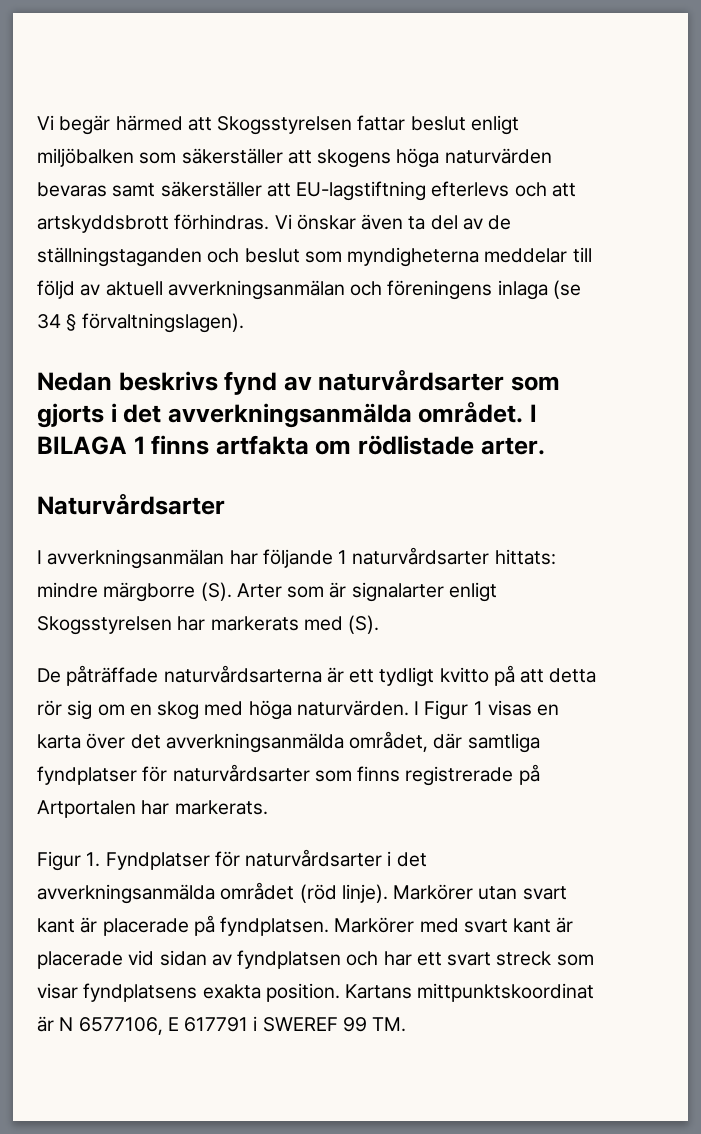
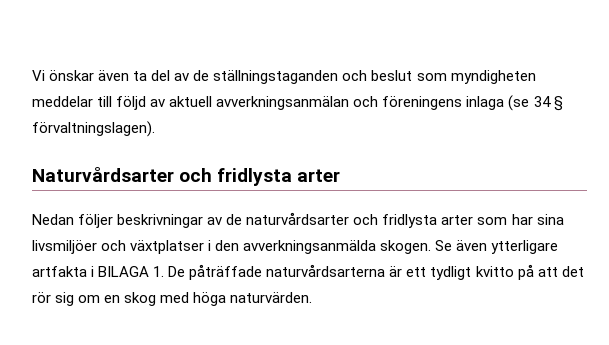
[37,115,519,135] [37,148,552,168] [37,181,576,201] [37,214,292,233] Vi begär härmed att Skogsstyrelsen fattar beslut enligt miljöbalken som säkerställer att skogens höga naturvärden bevaras samt säkerställer att EU-lagstiftning efterlevs och att artskyddsbrott förhindras. Vi -> [32,70,45,81] Vi
[347,247,480,267] myndigheterna -> [450,70,536,84] myndigheten
[37,370,561,395] [37,402,538,428] [37,435,545,455] [37,494,225,515] [37,547,556,569] [37,582,497,602] [37,615,380,635] Nedan beskrivs fynd av naturvårdsarter som gjorts i det avverkningsanmälda området. I BILAGA 1 finns artfakta om rödlistade arter. // Naturvårdsarter // I avverkningsanmälan har följande 1 naturvårdsarter hittats: mindre märgborre (S). Arter som är signalarter enligt Skogsstyrelsen har markerats med (S). // -> [32,167,341,186] [32,212,564,228] [32,240,559,254] [32,266,165,277] Naturvårdsarter och fridlysta arter // Nedan följer beskrivningar av de naturvårdsarter och fridlysta arter som har sina livsmiljöer och växtplatser i den avverkningsanmälda skogen. Se även ytterligare artfakta i BILAGA 1.
[549,668,597,683] detta -> [561,266,584,277] det
[414,700,560,720] [37,731,540,753] [37,764,540,786] [37,800,268,818] [37,849,427,871] [37,882,567,904] [37,915,574,936] [37,950,594,969] [37,983,595,1002] [37,1016,407,1035] I Figur 1 visas en karta över det avverkningsanmälda området, där samtliga fyndplatser för naturvårdsarter som finns registrerade på Artportalen har markerats. // Figur 1. Fyndplatser för naturvårdsarter i det avverkningsanmälda området (röd linje). Markörer utan svart kant är placerade på fyndplatsen. Markörer med svart kant är placerade vid sidan av fyndplatsen och har ett svart streck som visar fyndplatsens exakta position. Kartans mittpunktskoordinat är N 6577106, E 617791 i SWEREF 99 TM. -> (313, 297) none

